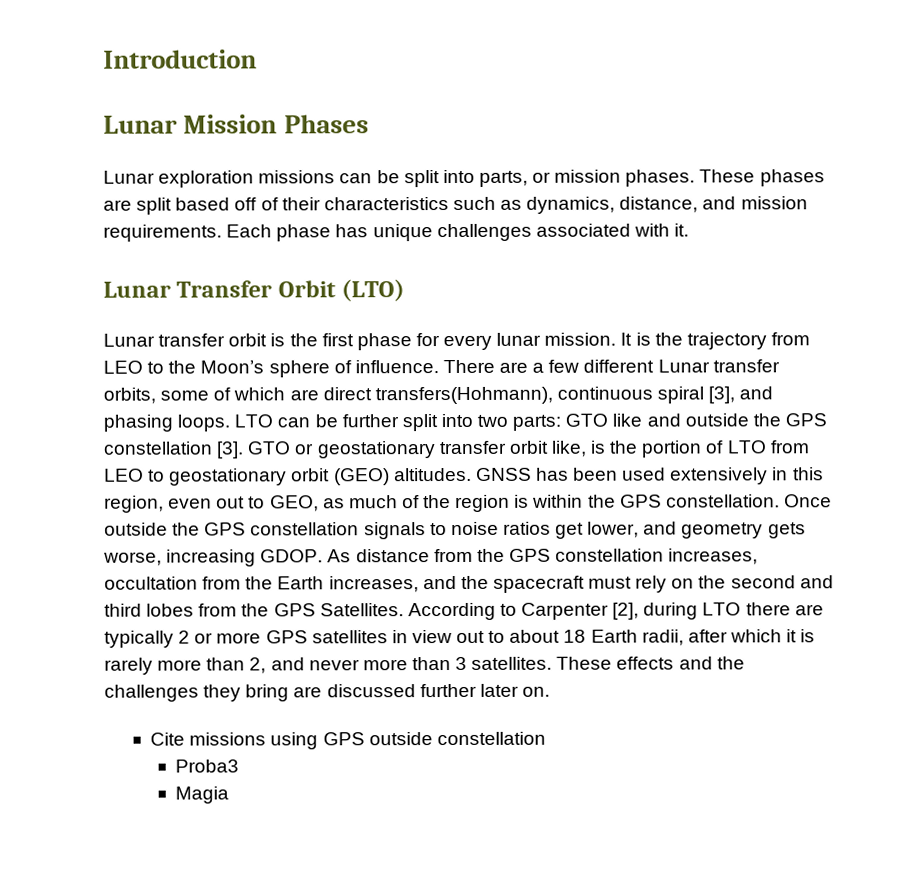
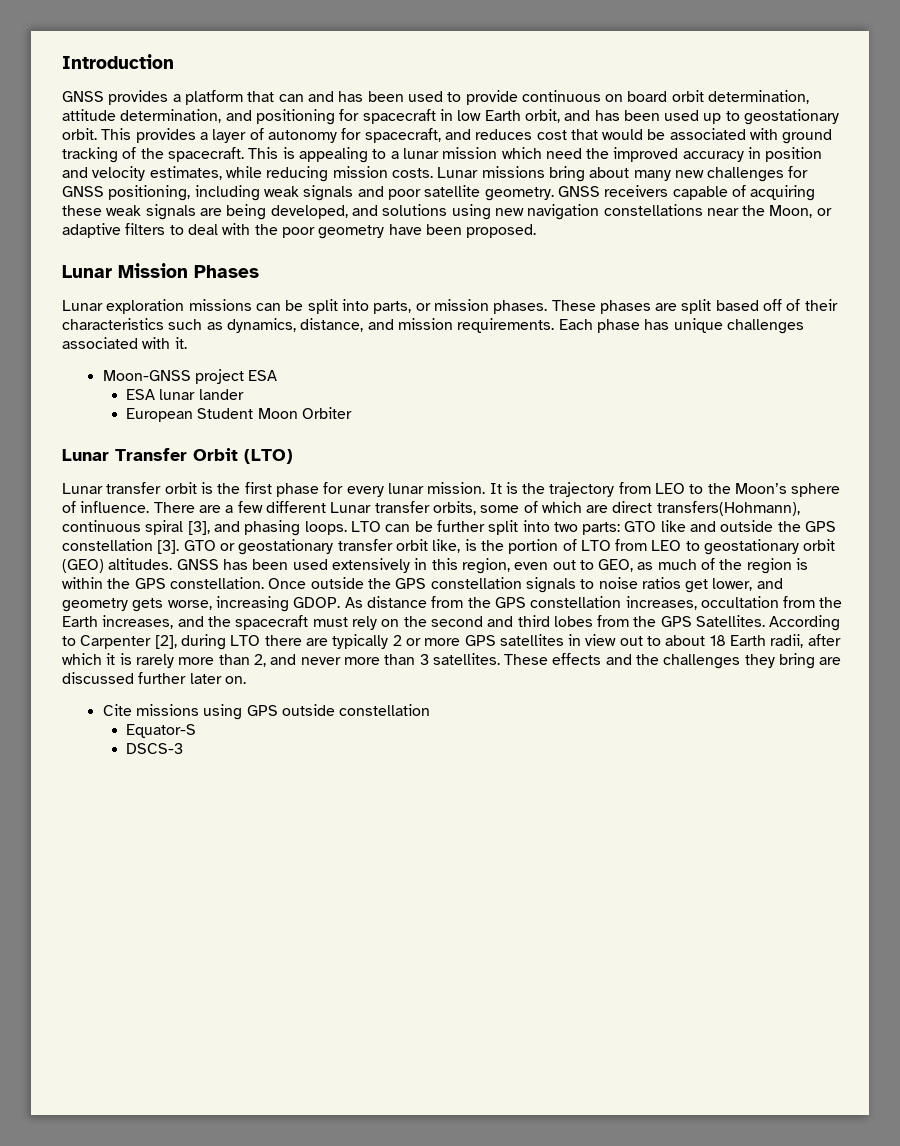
(257, 59) none -> [62,90,810,105] [62,109,840,125] [62,128,833,144] [62,147,823,163] [62,166,809,182] [62,185,816,201] [62,204,832,220] [62,223,537,239] // GNSS provides a platform that can and has been used to provide continuous on board orbit determination, attitude determination, and positioning for spacecraft in low Earth orbit, and has been used up to geostationary orbit. This provides a layer of autonomy for spacecraft, and reduces cost that would be associated with ground tracking of the spacecraft. This is appealing to a lunar mission which need the improved accuracy in position and velocity estimates, while reducing mission costs. Lunar missions bring about many new challenges for GNSS positioning, including weak signals and poor satellite geometry. GNSS receivers capable of acquiring these weak signals are being developed, and solutions using new navigation constellations near the Moon, or adaptive filters to deal with the poor geometry have been proposed.
(690, 230) none -> [102,369,278,384] [125,389,244,400] [125,407,352,422] // Moon-GNSS project ESA // ESA lunar lander // European Student Moon Orbiter
[175,759,240,773] [175,786,230,804] Proba3 // Magia -> [125,724,196,738] [125,743,183,754] Equator-S // DSCS-3

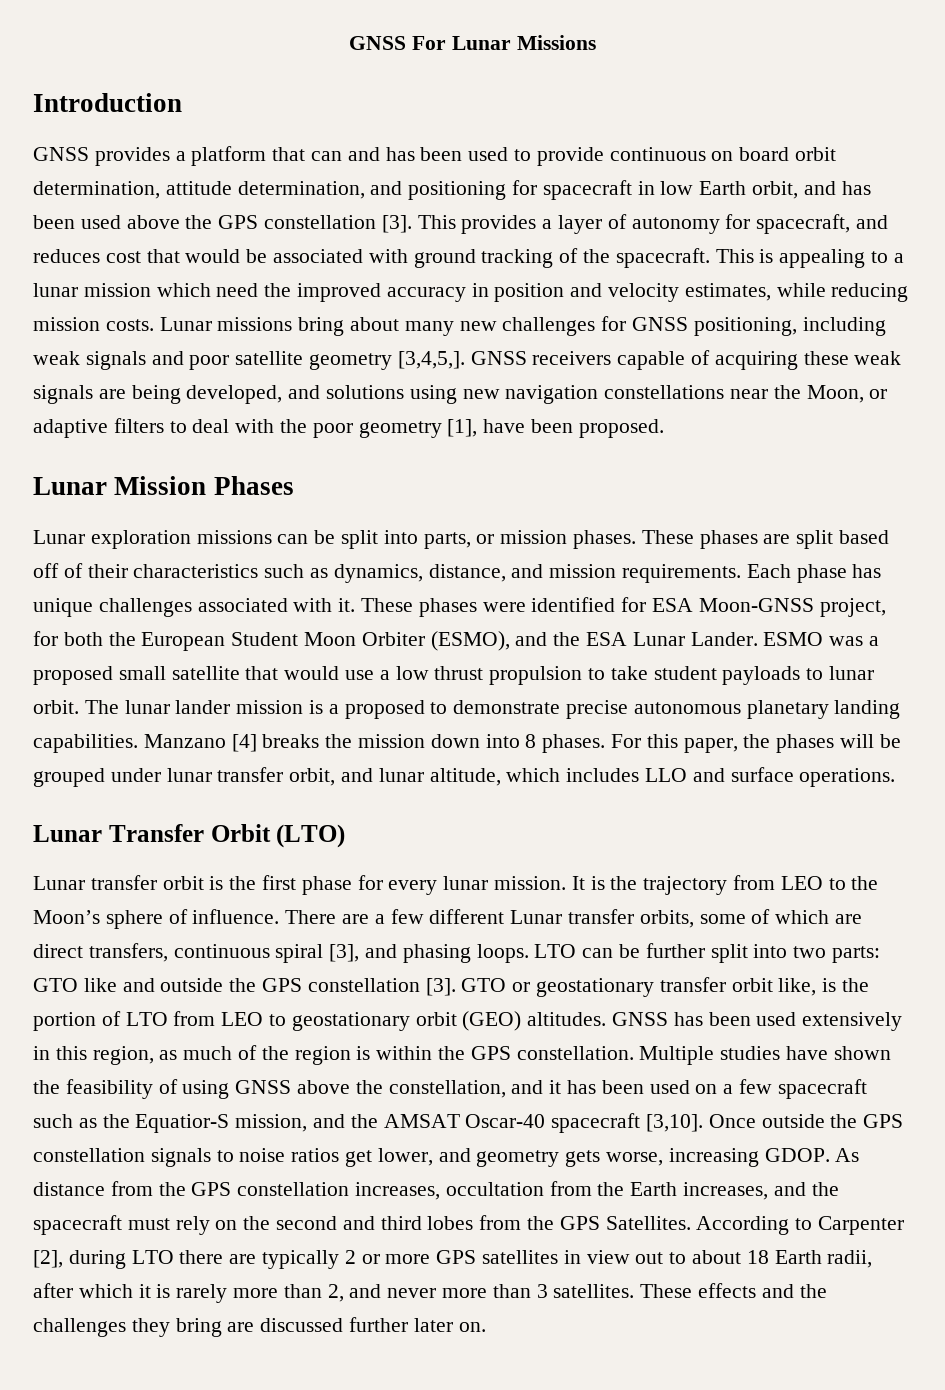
(62, 61) none -> [349,35,596,50] GNSS For Lunar Missions //
[703,109,840,125] [62,128,97,140] up to geostationary orbit. -> [126,215,412,233] above the GPS constellation [3].
[484,187,554,201] geometry. -> [309,351,465,370] geometry [3,4,5,].
(385, 232) none -> [447,419,478,437] [1],
[102,369,278,384] [125,389,244,400] [125,407,352,422] // Moon-GNSS project ESA // ESA lunar lander // European Student Moon Orbiter -> [361,597,886,617] [33,631,880,651] [33,666,875,685] [33,700,901,719] [33,734,901,753] [33,767,896,787] These phases were identified for ESA Moon-GNSS project, for both the European Student Moon Orbiter (ESMO), and the ESA Lunar Lander. ESMO was a proposed small satellite that would use a low thrust propulsion to take student payloads to lunar orbit. The lunar lander mission is a proposed to demonstrate precise autonomous planetary landing capabilities. Manzano [4] breaks the mission down into 8 phases. For this paper, the phases will be grouped under lunar transfer orbit, and lunar altitude, which includes LLO and surface operations.
[656,501,800,516] transfers(Hohmann), -> [88,943,168,962] transfers,
[514,559,634,572] even out to GEO, -> (154, 1055) none
(264, 583) none -> [639,1046,891,1065] [33,1079,867,1099] [33,1113,704,1133] Multiple studies have shown the feasibility of using GNSS above the constellation, and it has been used on a few spacecraft such as the Equatior-S mission, and the AMSAT Oscar-40 spacecraft [3,10].
[102,704,431,720] [125,724,196,738] [125,743,183,754] // Cite missions using GPS outside constellation // Equator-S // DSCS-3 -> (486, 1327) none

